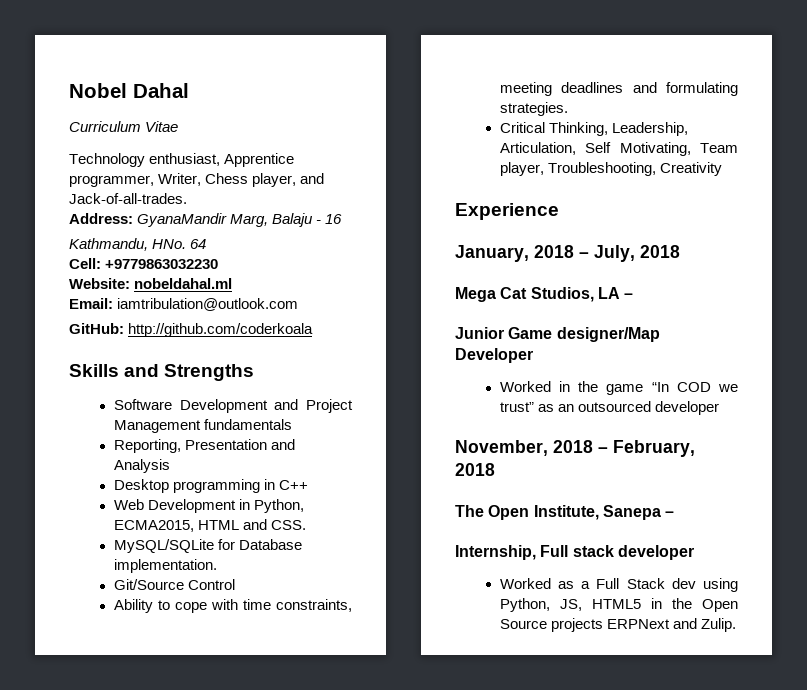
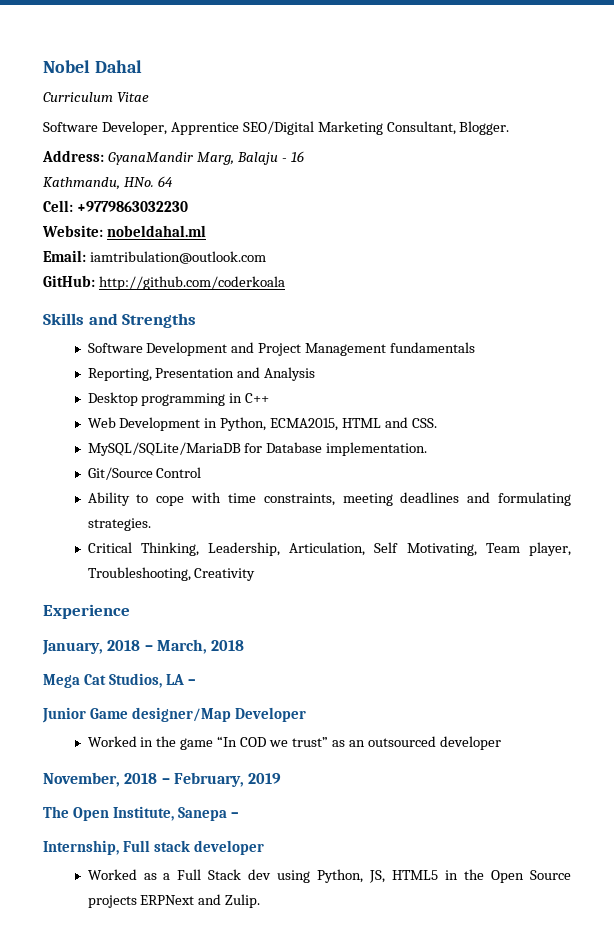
[69,153,295,167] [69,173,325,187] [69,193,187,204] Technology enthusiast, Apprentice programmer, Writer, Chess player, and Jack-of-all-trades. -> [43,121,510,135] Software Developer, Apprentice SEO/Digital Marketing Consultant, Blogger.
[113,539,214,553] MySQL/SQLite -> [87,442,241,456] MySQL/SQLite/MariaDB
[594,245,635,262] July, -> [156,639,207,654] March,
[455,463,495,476] 2018 -> [248,773,282,784] 2019

